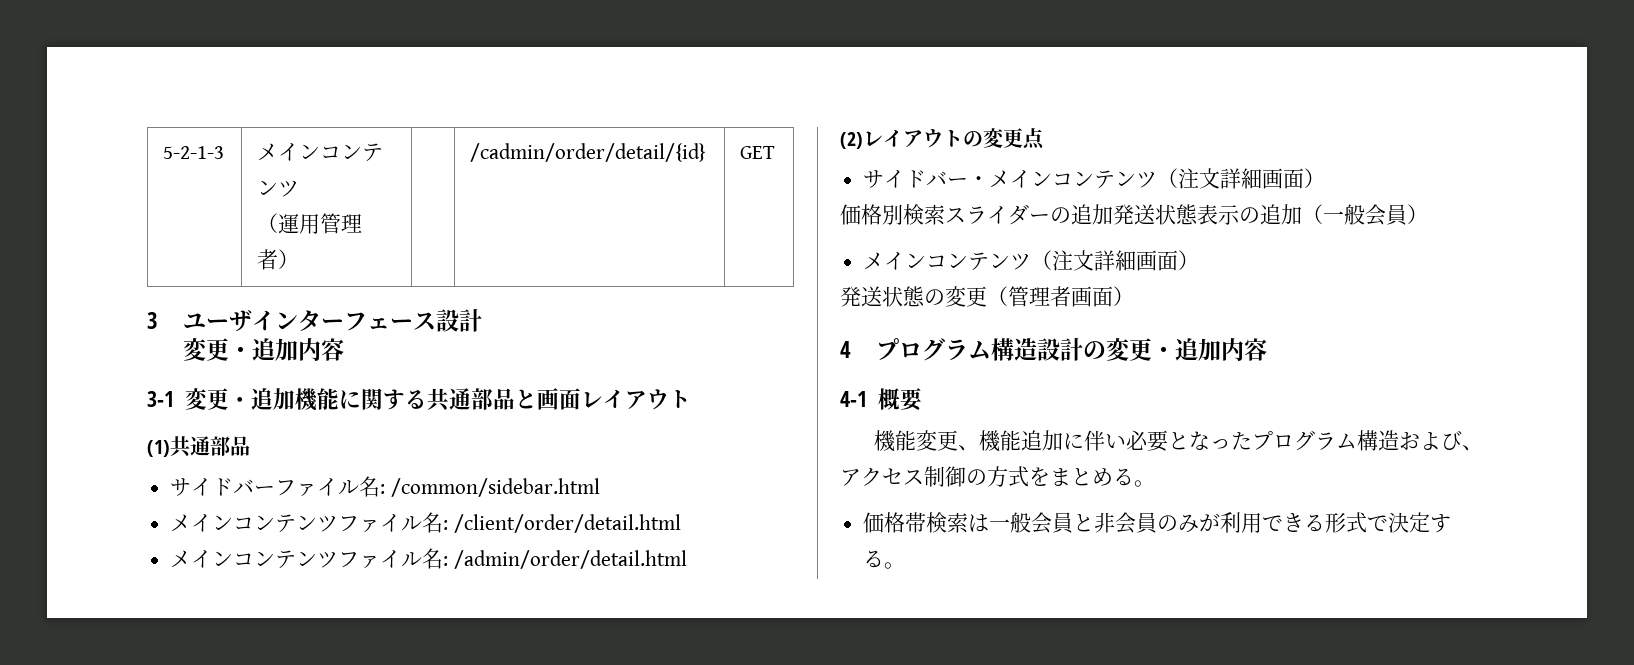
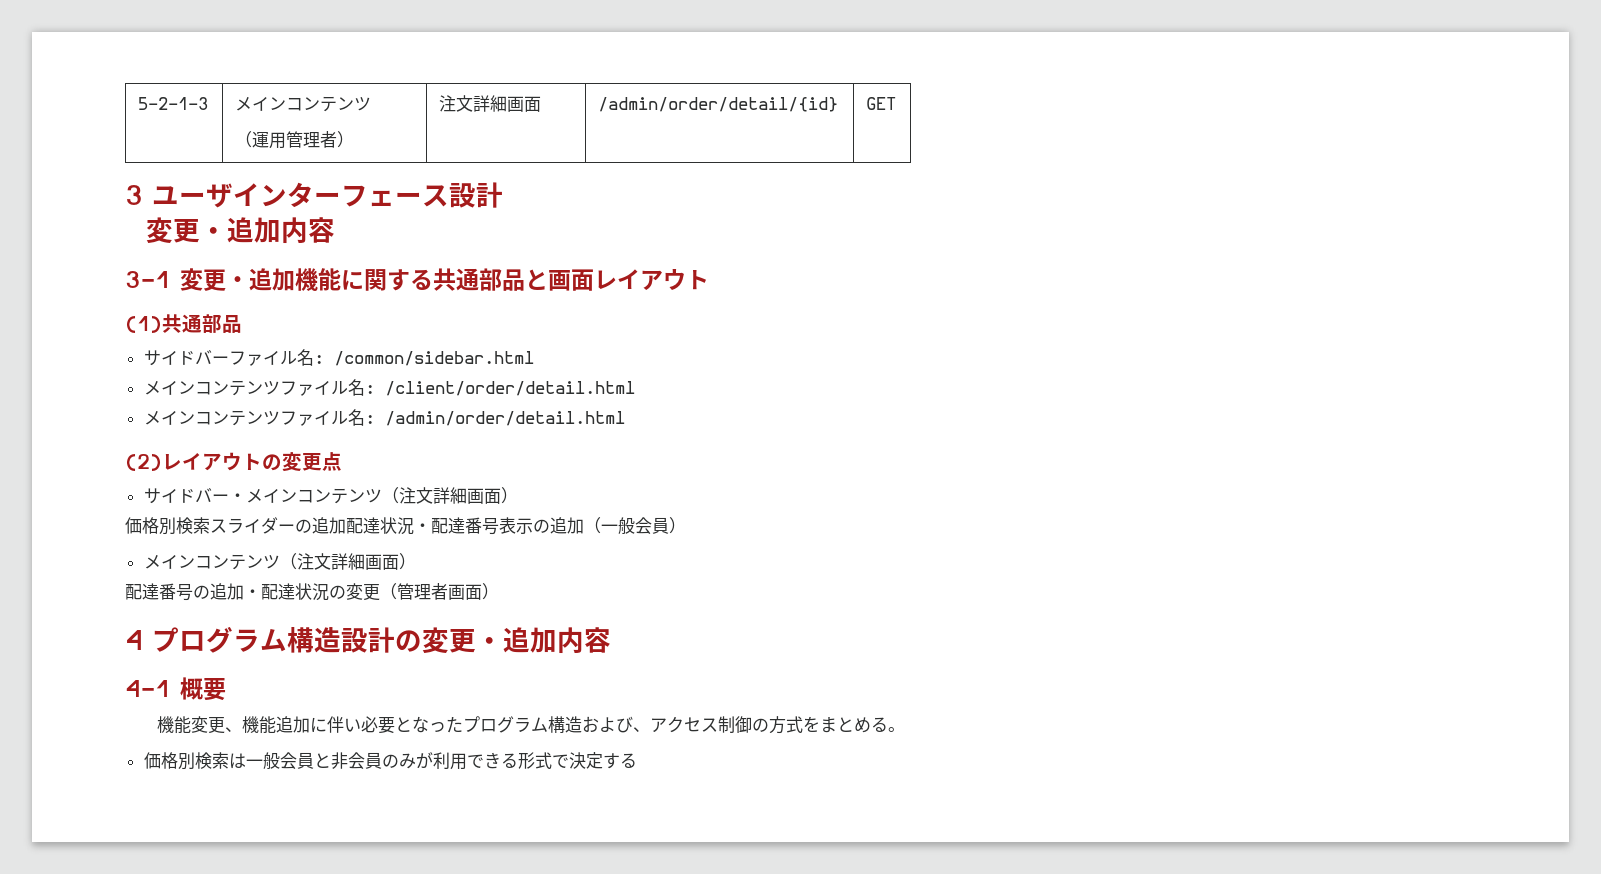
[470,143,707,162] | /cadmin/order/detail/{id} -> [439,95,542,112] [598,97,839,112] 注文詳細画面 | /admin/order/detail/{id}
[1113,204,1198,225] 発送状態 -> [346,517,499,535] 配達状況・配達番号
[840,286,925,307] 発送状態 -> [125,583,329,601] 配達番号の追加・配達状況
[905,512,927,533] 帯 -> [177,752,195,770] 別
[884,562,906,569] 。 -> (637, 760) none

